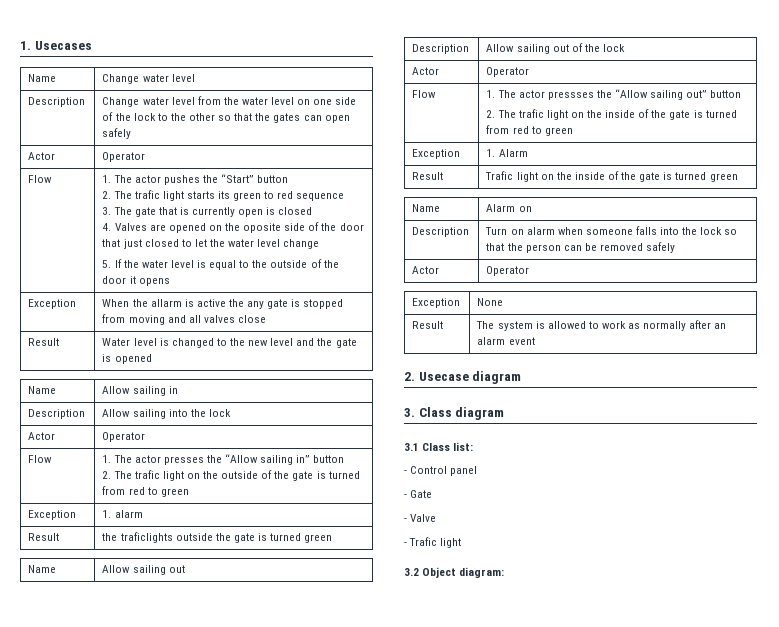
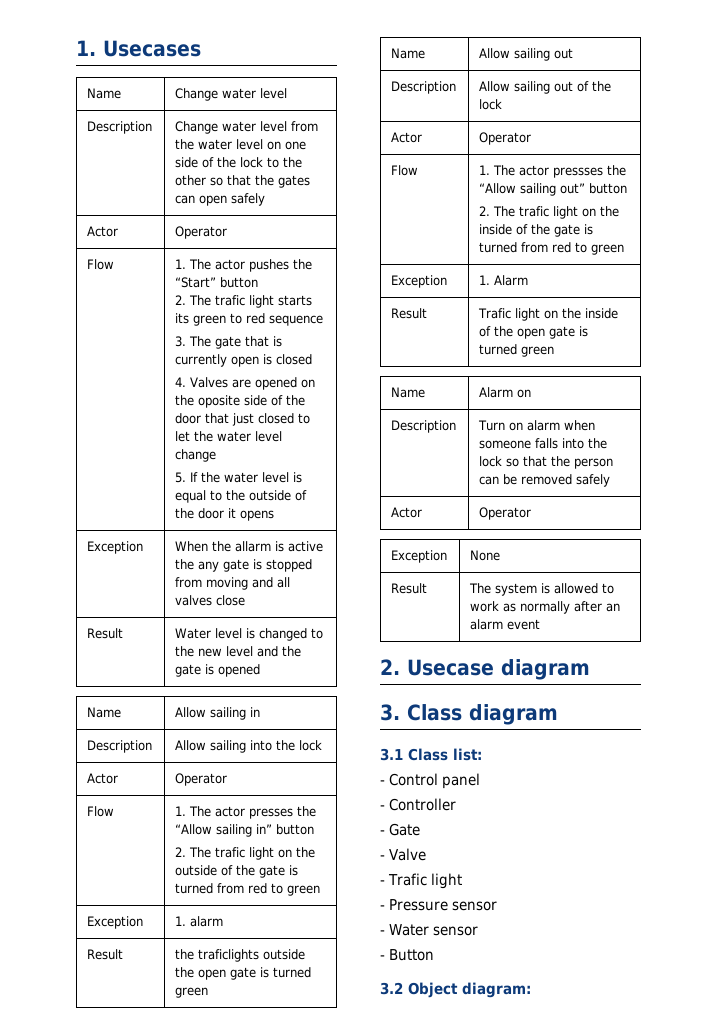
(231, 537) none -> [198,969,227,980] open
(637, 176) none -> [517,328,546,339] open
(478, 471) none -> [380,798,456,811] // - Controller
(462, 543) none -> [380,899,497,911] [380,924,478,936] [380,949,434,961] // - Pressure sensor // - Water sensor // - Button

